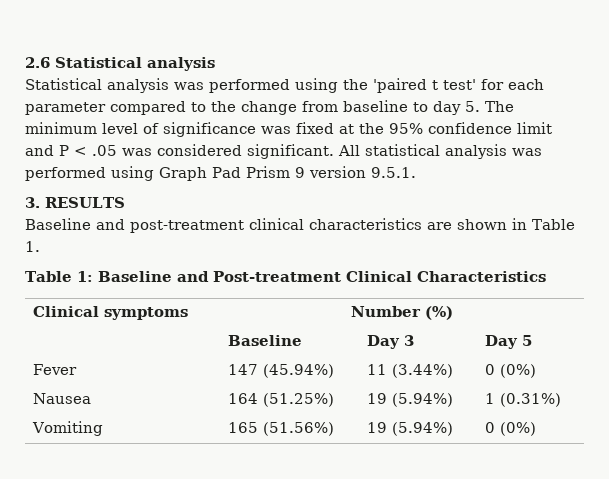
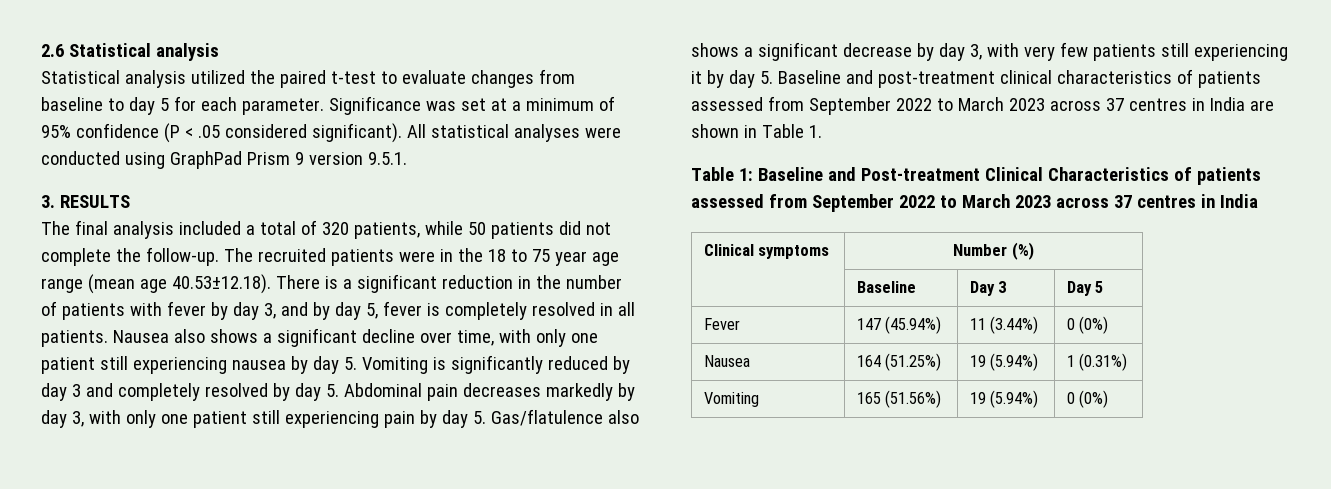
[174,78,544,93] [25,100,514,115] [25,122,552,137] [25,144,542,159] [25,166,241,181] was performed using the 'paired t test' for each parameter compared to the change from baseline to day 5. The minimum level of significance was fixed at the 95% confidence limit and P < .05 was considered significant. All statistical analysis was performed using Graph Pad -> [190,69,575,88] [41,96,615,115] [41,123,621,143] [41,151,242,169] utilized the paired t-test to evaluate changes from baseline to day 5 for each parameter. Significance was set at a minimum of 95% confidence (P < .05 considered significant). All statistical analyses were conducted using GraphPad
(125, 202) none -> [41,220,611,239] [41,247,619,266] [41,274,622,294] [41,301,635,320] [41,328,598,347] [41,355,630,374] [41,383,635,401] [41,409,639,428] [691,42,1288,61] [691,70,773,88] The final analysis included a total of 320 patients, while 50 patients did not complete the follow-up. The recruited patients were in the 18 to 75 year age range (mean age 40.53±12.18). There is a significant reduction in the number of patients with fever by day 3, and by day 5, fever is completely resolved in all patients. Nausea also shows a significant decline over time, with only one patient still experiencing nausea by day 5. Vomiting is significantly reduced by day 3 and completely resolved by day 5. Abdominal pain decreases markedly by day 3, with only one patient still experiencing pain by day 5. Gas/flatulence also shows a significant decrease by day 3, with very few patients still experiencing it by day 5.
(422, 224) none -> [1176,69,1261,88] [691,96,1245,115] of patients assessed from September 2022 to March 2023 across 37 centres in India
(546, 276) none -> [1173,167,1261,185] [691,194,1258,212] of patients assessed from September 2022 to March 2023 across 37 centres in India

